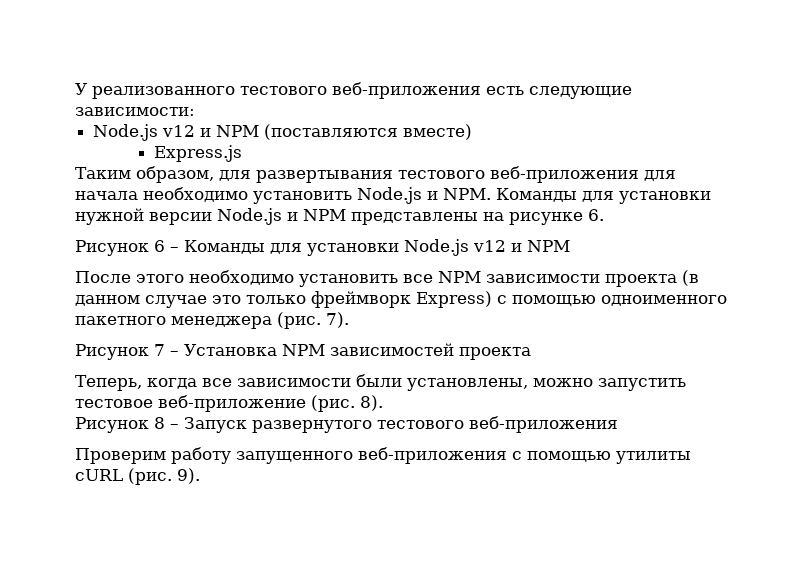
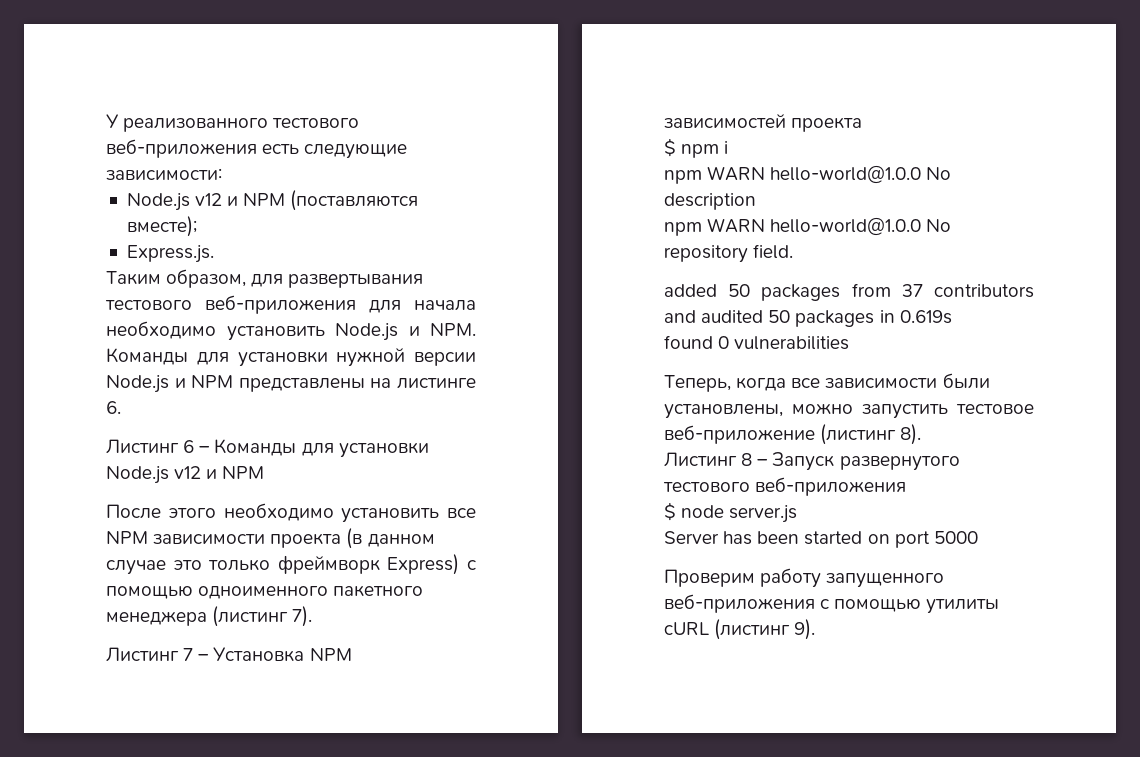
[403,124,473,140] [153,145,242,162] вместе) // Express.js -> [126,216,197,237] [126,245,214,263] вместе); // Express.js.
[509,212,583,225] рисунке -> [396,378,477,389] листинге
[75,240,149,256] Рисунок -> [106,439,179,454] Листинг
[277,312,321,329] (рис. -> [212,606,289,627] (листинг
[75,344,149,360] Рисунок -> [106,647,179,662] Листинг
(531, 353) none -> [664,138,729,158] [664,165,952,184] [664,193,756,210] [664,217,952,236] [664,244,794,263] [664,283,1034,301] [664,310,952,327] [664,335,850,350] // $ npm i // npm WARN hello-world@1.0.0 No description // npm WARN hello-world@1.0.0 No repository field. // added 50 packages from 37 contributors and audited 50 packages in 0.619s // found 0 vulnerabilities
[311,395,355,412] (рис. -> [820,424,897,445] (листинг
[75,417,149,433] Рисунок -> [664,452,737,467] Листинг
(618, 424) none -> [664,502,798,523] [664,531,978,548] // $ node server.js // Server has been started on port 5000
[128,468,172,485] (рис. -> [714,619,791,640] (листинг

